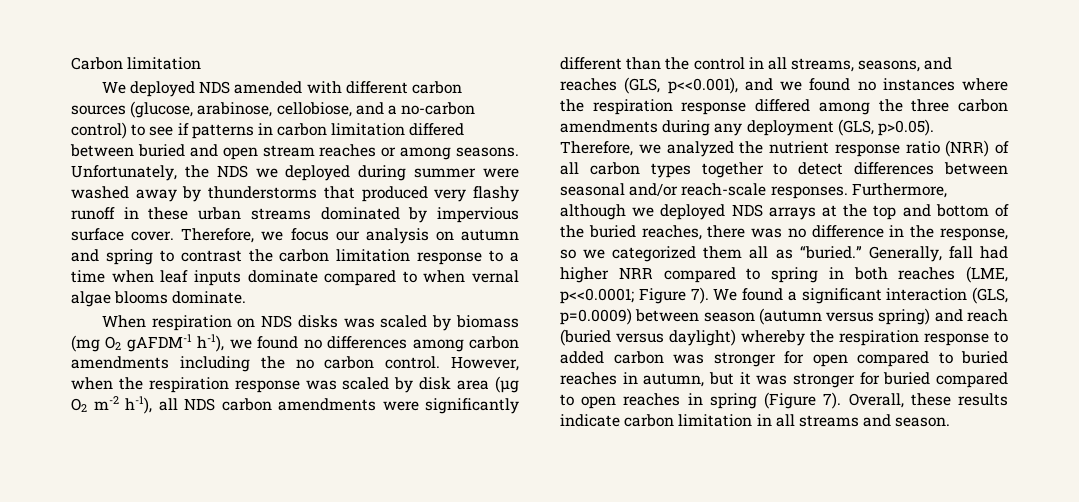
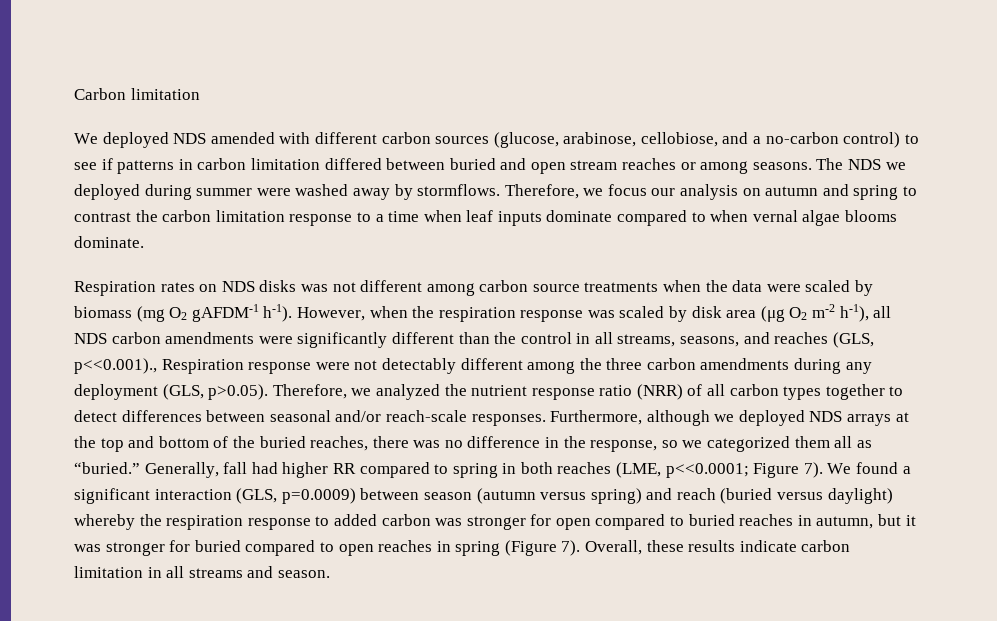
[71,165,209,181] Unfortunately, the -> [816,158,844,170] The
[208,186,519,202] [71,207,519,223] [71,228,175,241] thunderstorms that produced very flashy runoff in these urban streams dominated by impervious surface cover. -> [417,184,501,196] stormflows.
[101,315,232,331] When respiration -> [74,281,195,296] Respiration rates
(375, 323) none -> [332,280,801,296] not different among carbon source treatments when the data were
[197,334,519,352] [71,356,441,372] h-1), we found no differences among carbon amendments including the no carbon control. -> [263,304,293,322] h-1).
[667,77,1008,94] [560,99,811,115] p<<0.001), and we found no instances where the respiration response differed -> [74,358,523,374] p<<0.001)., Respiration response were not detectably different
[618,267,653,279] NRR -> [332,463,356,474] RR

